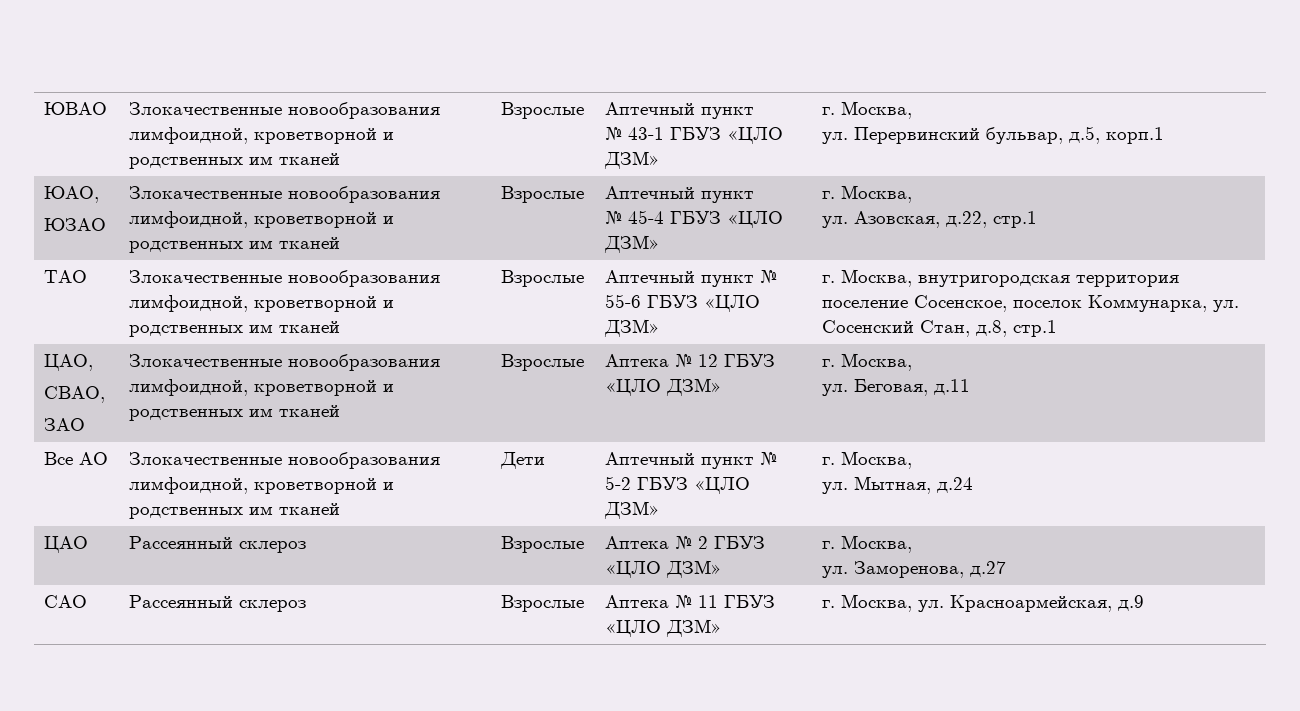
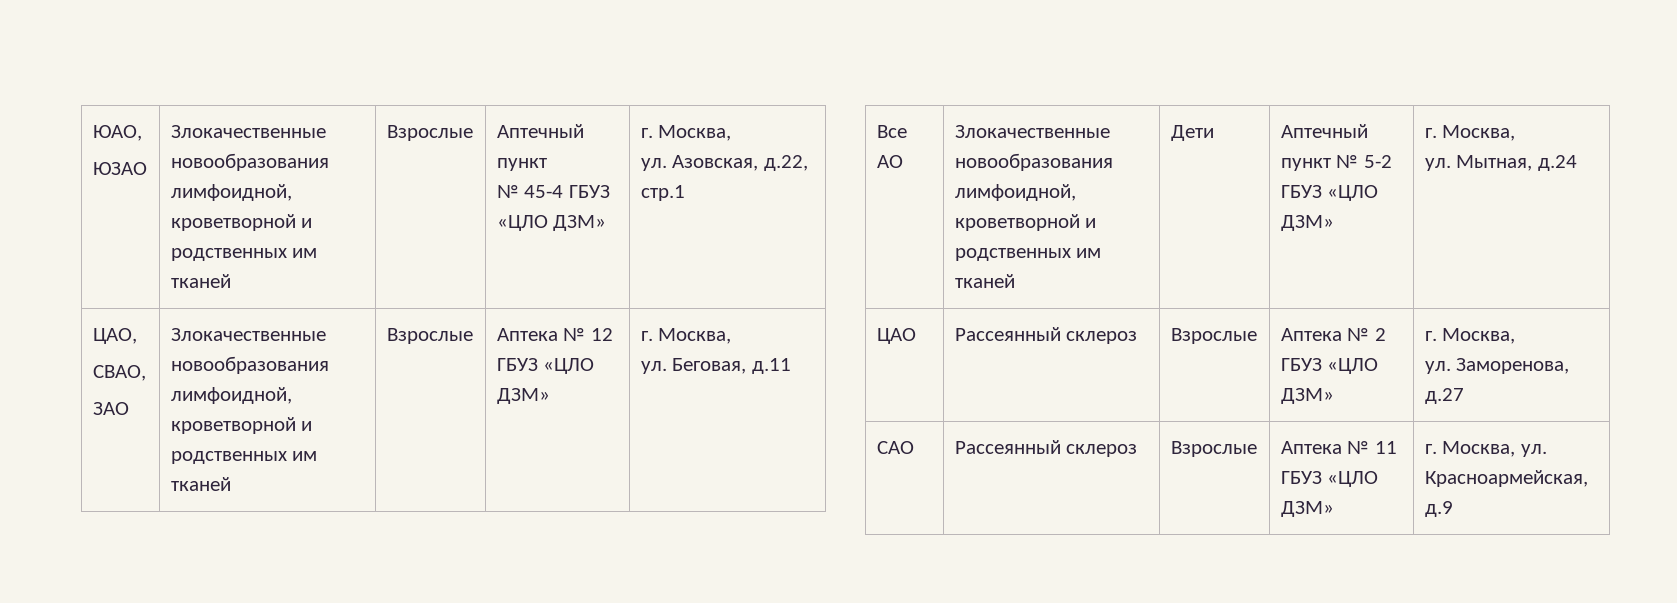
[44,102,108,115] [129,102,441,119] [129,127,395,144] [129,153,341,169] [501,102,585,119] [605,102,755,119] [605,127,784,144] [604,151,661,169] [822,101,913,119] [822,126,1165,144] ЮВАО | Злокачественные новообразования лимфоидной, кроветворной и родственных им тканей | Взрослые | Аптечный пункт // № 43-1 ГБУЗ «ЦЛО ДЗМ» | г. Москва, // ул. Перервинский бульвар, д.5, корп.1 // -> (92, 133) none
[44,270,88,283] [129,270,441,287] [129,295,395,312] [129,321,341,337] [501,270,585,287] [605,270,778,287] [605,294,761,312] [604,319,661,337] [822,269,1180,287] [822,295,1240,312] [822,320,1058,337] // ТАО | Злокачественные новообразования лимфоидной, кроветворной и родственных им тканей | Взрослые | Аптечный пункт № 55-6 ГБУЗ «ЦЛО ДЗМ» | г. Москва, внутригородская территория поселение Сосенское, поселок Коммунарка, ул. Сосенский Стан, д.8, стр.1 -> (685, 193) none

